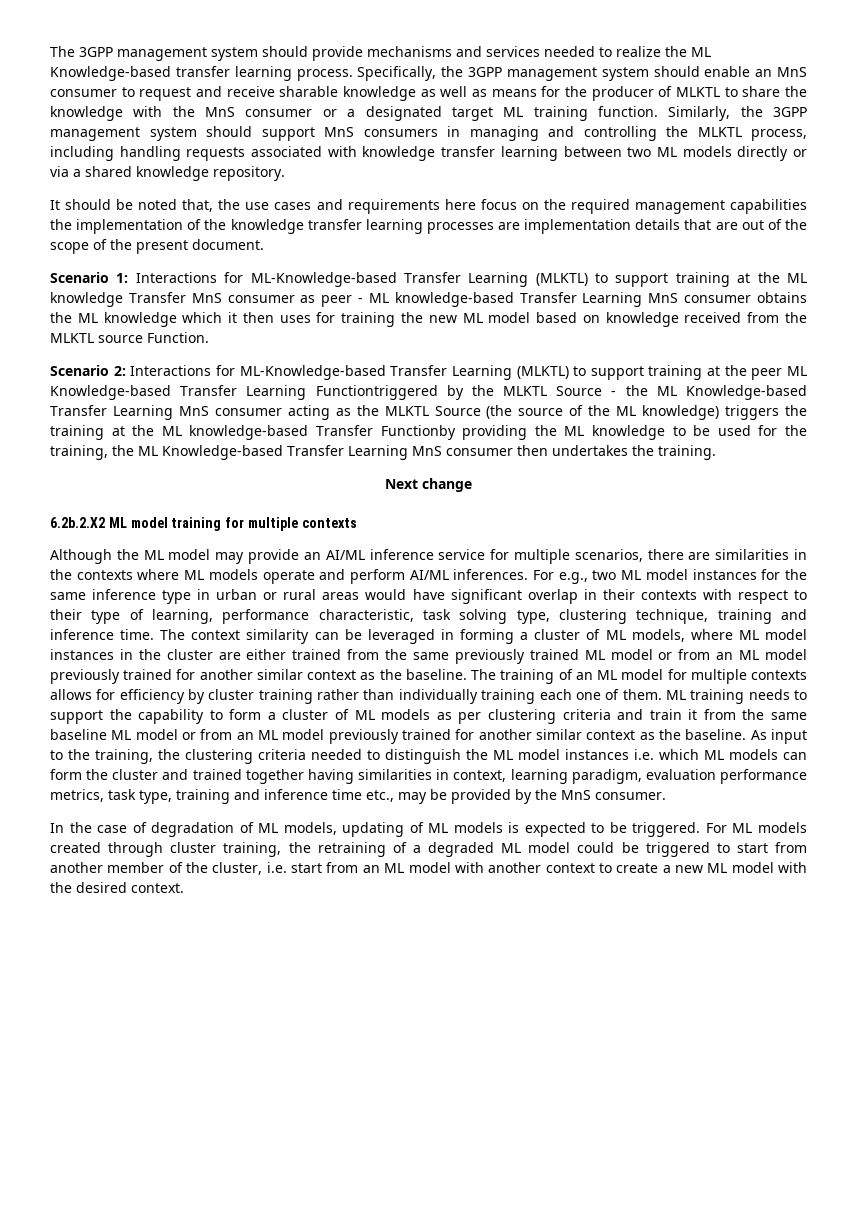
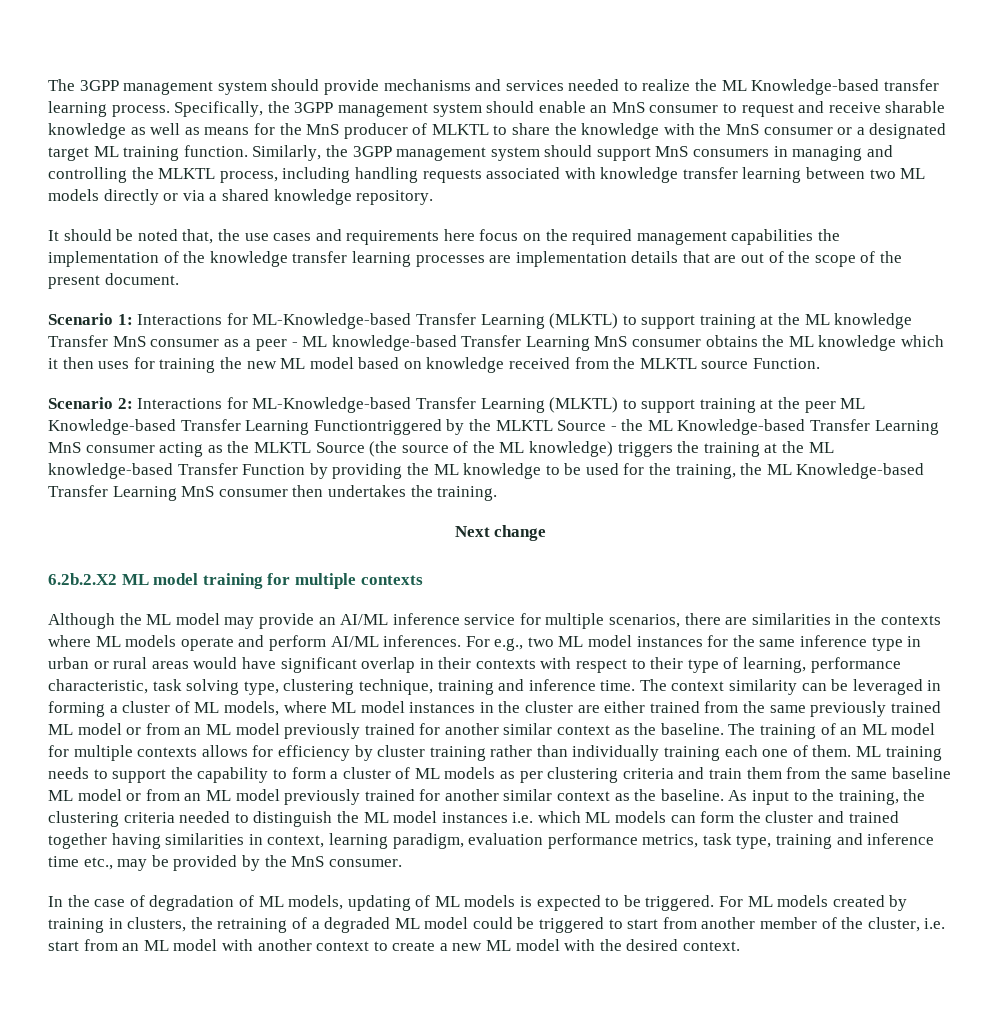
(588, 91) none -> [306,124,340,135] MnS
(316, 299) none -> [243,339,252,347] a
[380,425,456,440] Functionby -> [242,463,328,479] Function by
[688,709,698,720] it -> [746,767,782,779] them
[108,842,282,857] through cluster training, -> [889,895,908,911] [48,917,187,933] by training in clusters,

